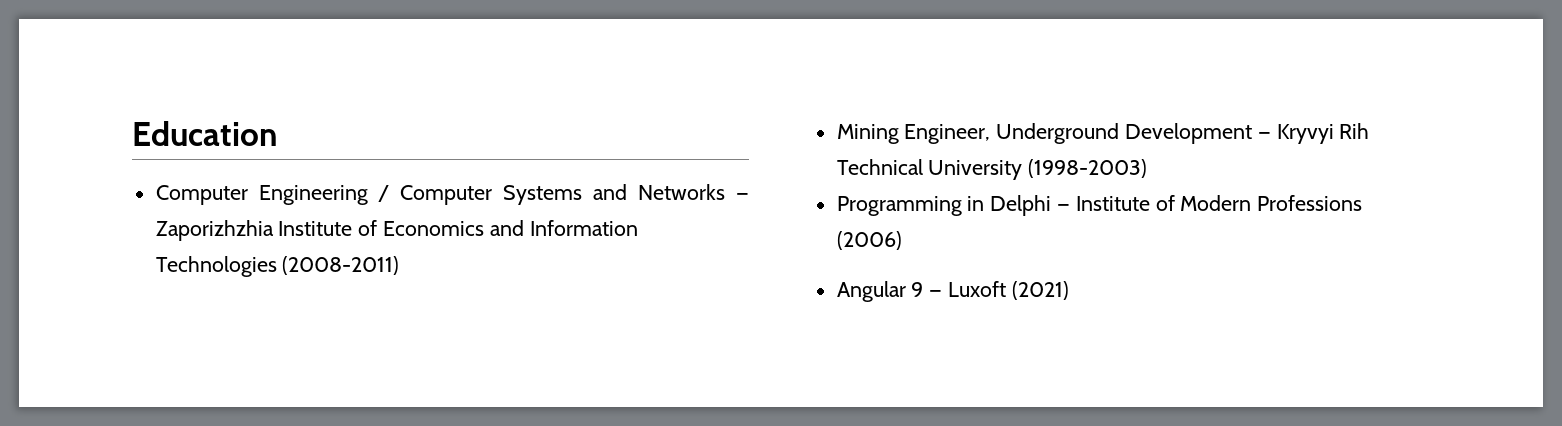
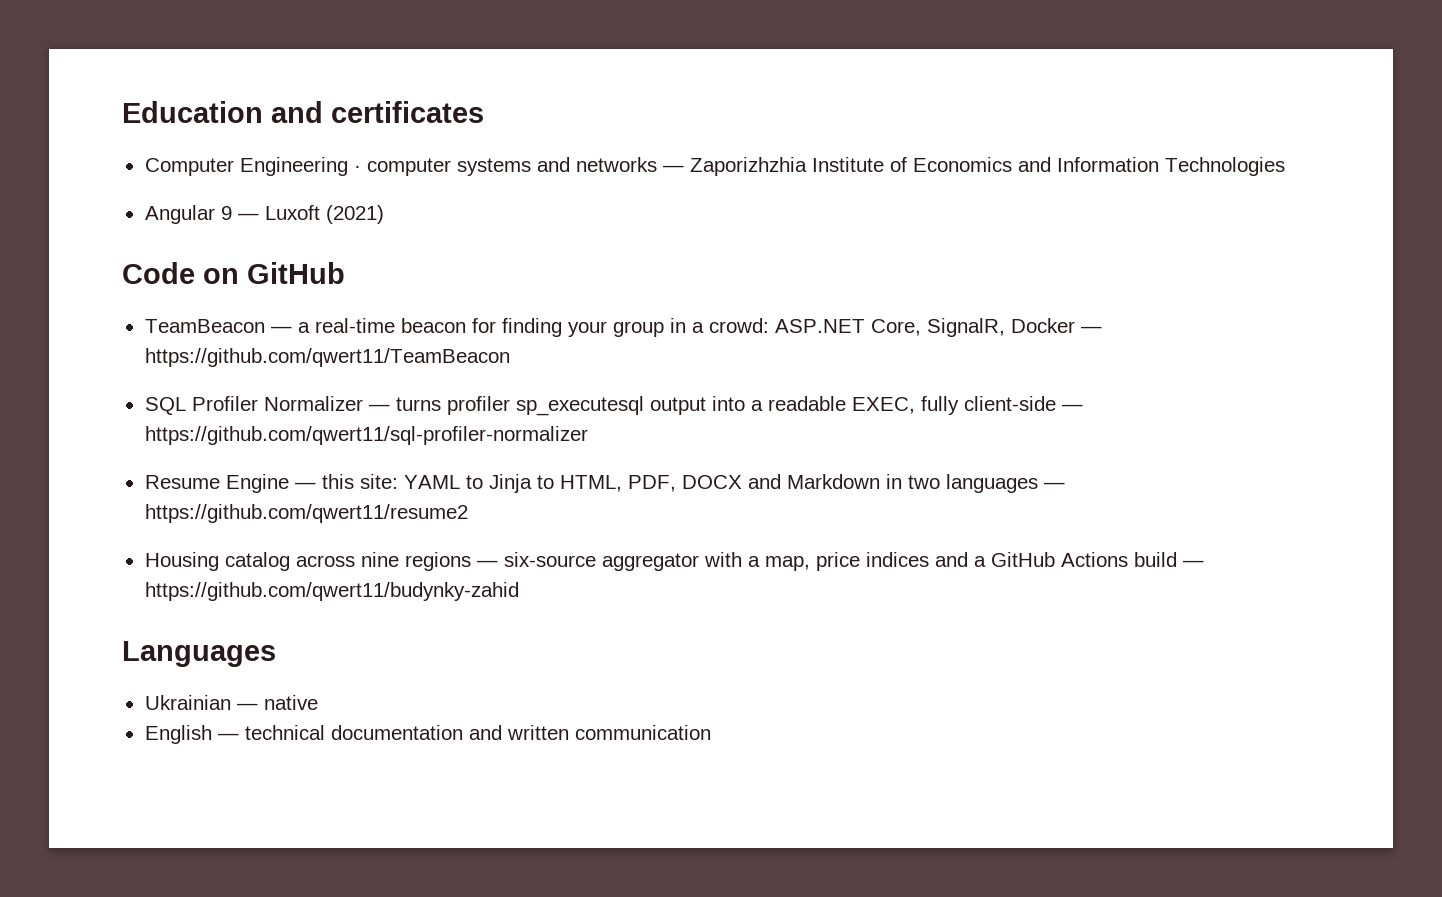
(277, 133) none -> [271,101,484,123] and certificates
[378,184,726,205] / Computer Systems and Networks -> [353,157,657,176] · computer systems and networks
[282,256,400,275] [836,123,1370,144] [836,159,1148,180] [836,195,1363,216] [836,231,902,250] (2008-2011) // Mining Engineer, Underground Development — Kryvyi Rih Technical University (1998-2003) // Programming in Delphi — Institute of Modern Professions (2006) -> (1285, 166) none
(1069, 290) none -> [122,262,345,284] [144,318,1102,337] [144,348,510,367] [144,396,1083,416] [144,426,588,445] [144,474,1065,493] [144,504,468,523] [144,552,1204,571] [144,582,519,601] [122,641,276,667] [144,695,318,710] [144,725,711,744] // Code on GitHub // TeamBeacon — a real-time beacon for finding your group in a crowd: ASP.NET Core, SignalR, Docker — https://github.com/qwert11/TeamBeacon // SQL Profiler Normalizer — turns profiler sp_executesql output into a readable EXEC, fully client-side — https://github.com/qwert11/sql-profiler-normalizer // Resume Engine — this site: YAML to Jinja to HTML, PDF, DOCX and Markdown in two languages — https://github.com/qwert11/resume2 // Housing catalog across nine regions — six-source aggregator with a map, price indices and a GitHub Actions build — https://github.com/qwert11/budynky-zahid // Languages // Ukrainian — native // English — technical documentation and written communication

